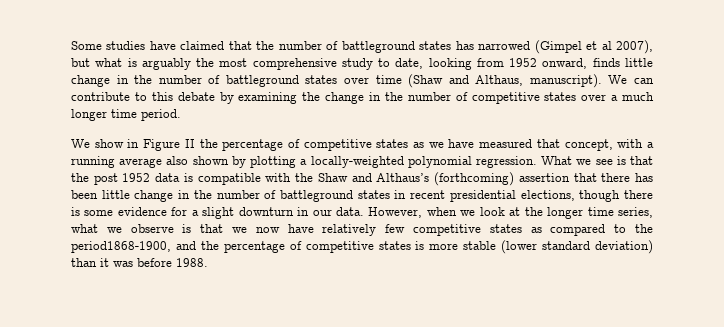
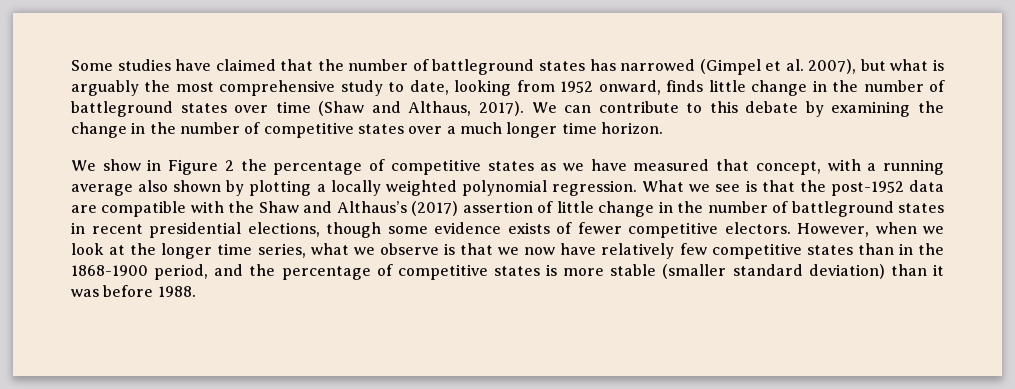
[601,41,612,50] al -> [785,59,804,71] al.
[529,74,602,88] manuscript). -> [478,101,524,116] 2017).
[141,109,181,121] period. -> [600,122,663,134] horizon.
[184,139,195,148] II -> [224,160,234,171] 2
[310,156,404,168] locally-weighted -> [330,180,457,196] locally weighted
[93,173,193,185] post 1952 data is -> [830,180,945,196] [71,205,97,213] post-1952 data are
[434,172,654,186] [71,190,98,199] (forthcoming) assertion that there has been -> [411,201,554,216] (2017) assertion of
[624,190,653,199] [71,207,365,219] there is some evidence for a slight downturn in our data. -> [387,222,791,238] some evidence exists of fewer competitive electors.
[530,224,653,236] [71,241,171,253] as compared to the period1868-1900, -> [857,243,945,255] [71,264,209,280] than in the 1868-1900 period,
[501,240,538,254] (lower -> [662,264,727,279] (smaller

